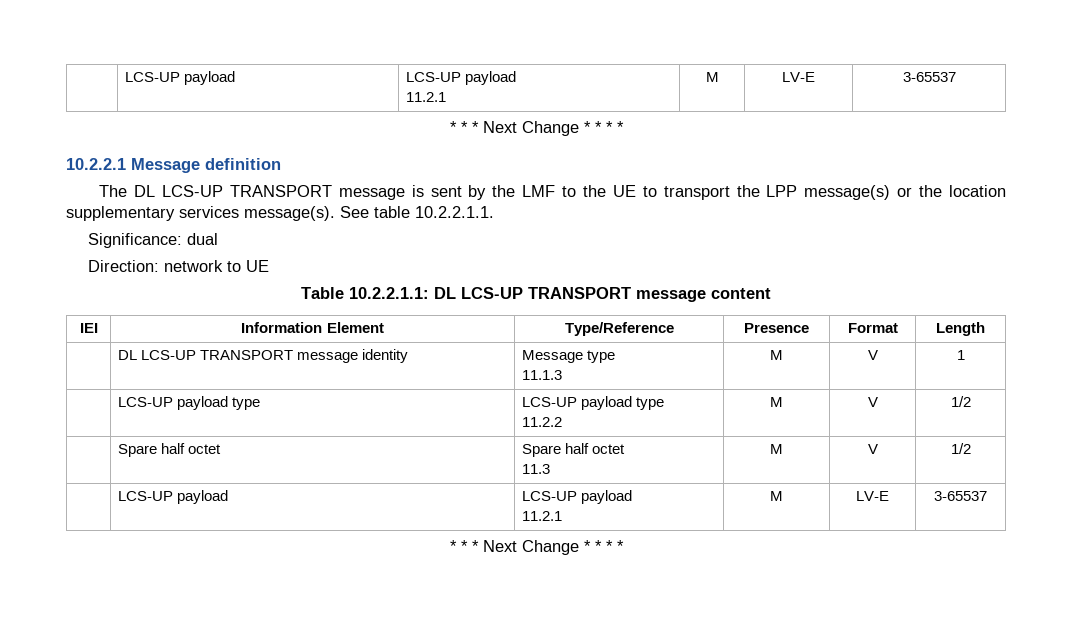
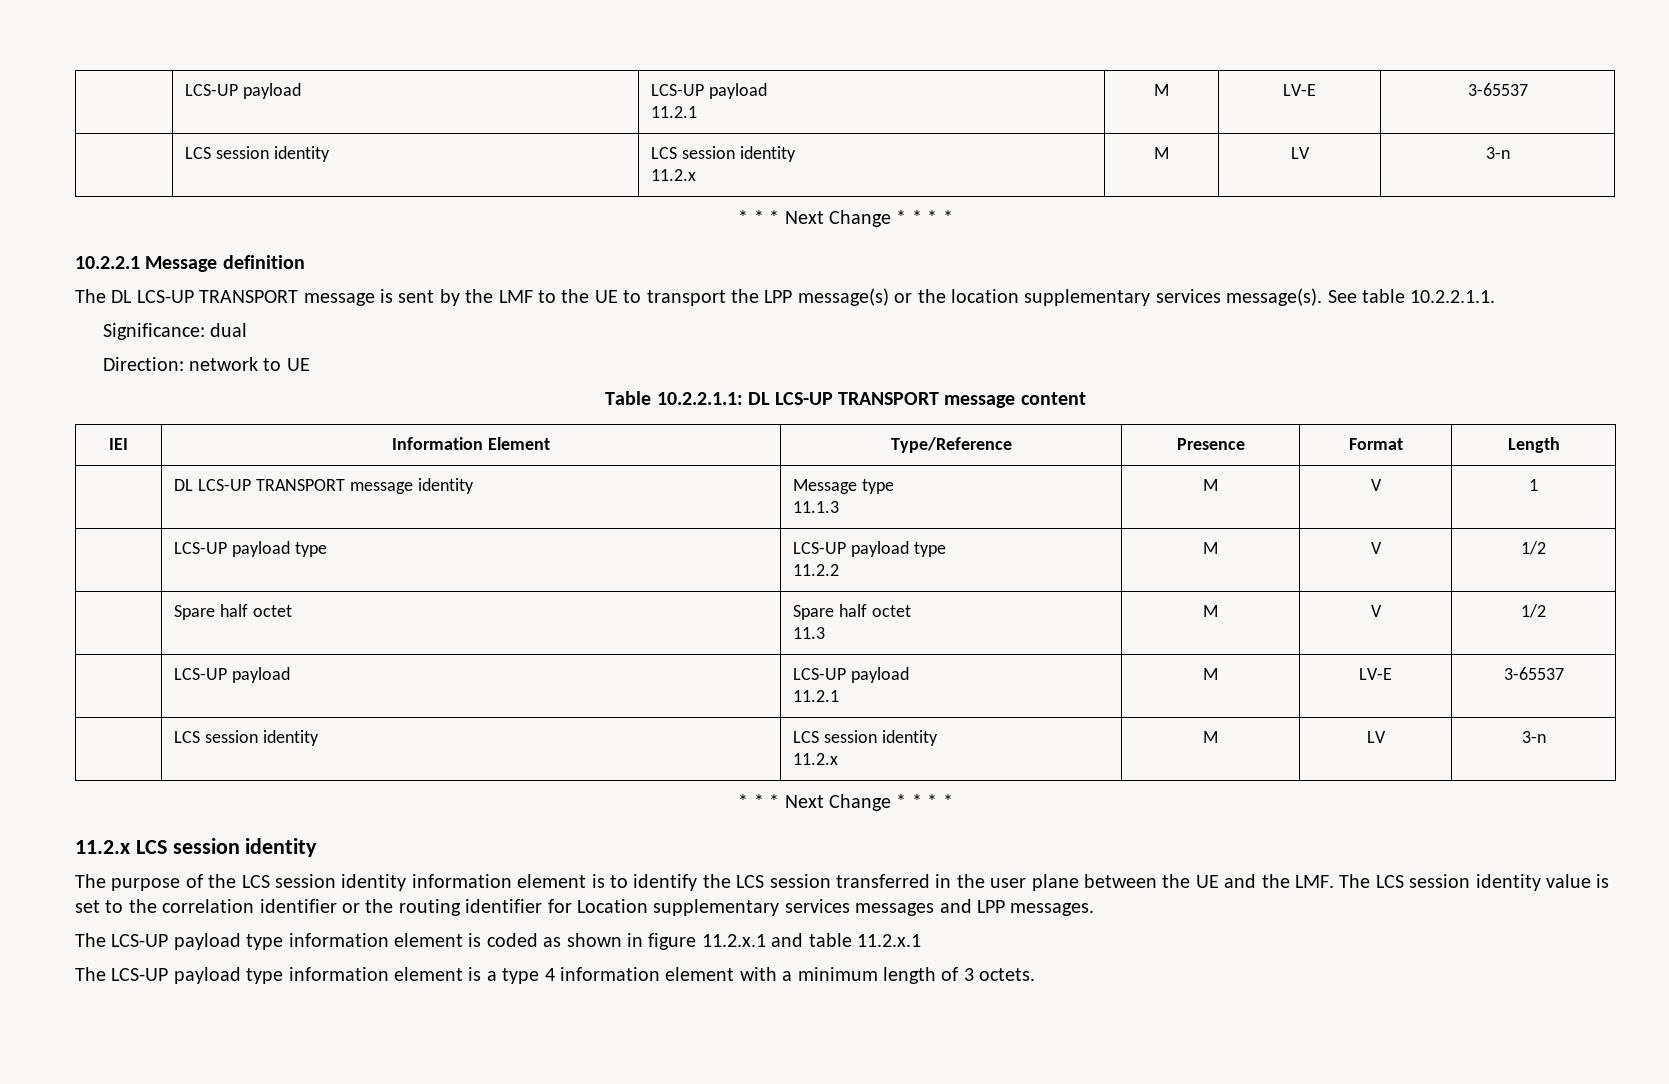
[124,71,235,85] [405,71,516,85] [405,92,446,102] [705,72,719,82] [782,72,815,82] [902,72,956,82] | LCS-UP payload | LCS-UP payload // 11.2.1 | M | LV-E | 3-65537 -> [185,83,302,99] [651,83,768,99] [651,106,698,118] [1154,84,1169,96] [1283,84,1316,96] [1467,83,1528,96] [185,146,331,162] [651,146,797,162] [651,169,697,181] [1154,147,1169,159] [1290,147,1310,159] [1485,147,1510,159] | LCS-UP payload | LCS-UP payload // 11.2.1 | M | LV-E | 3-65537 // | LCS session identity | LCS session identity // 11.2.x | M | LV | 3-n
[449,540,624,555] // * * * Next Change * * * * -> [174,730,320,746] [793,730,939,746] [793,753,839,765] [1203,731,1218,743] [1366,731,1386,743] [1521,731,1546,743] [738,794,953,811] [75,838,318,857] [75,874,1610,891] [75,899,1095,916] [75,933,921,950] [75,967,1036,984] // | LCS session identity | LCS session identity // 11.2.x | M | LV | 3-n // * * * Next Change * * * * // 11.2.x LCS session identity // The purpose of the LCS session identity information element is to identify the LCS session transferred in the user plane between the UE and the LMF. The LCS session identity value is set to the correlation identifier or the routing identifier for Location supplementary services messages and LPP messages. // The LCS-UP payload type information element is coded as shown in figure 11.2.x.1 and table 11.2.x.1 // The LCS-UP payload type information element is a type 4 information element with a minimum length of 3 octets.

